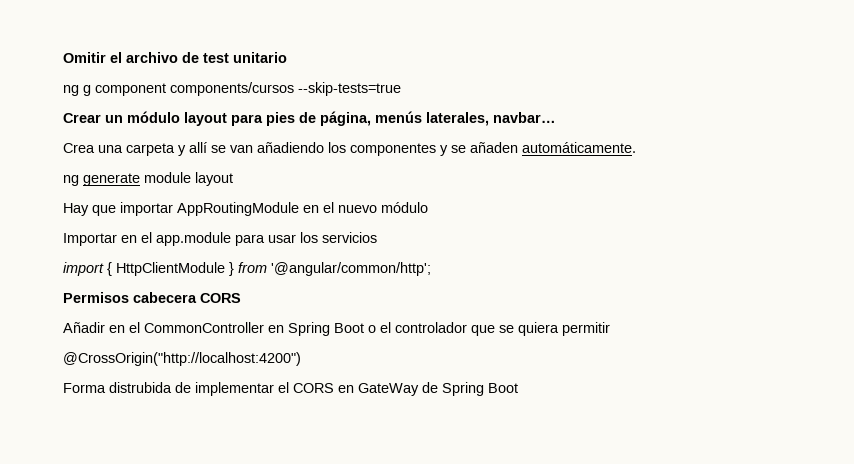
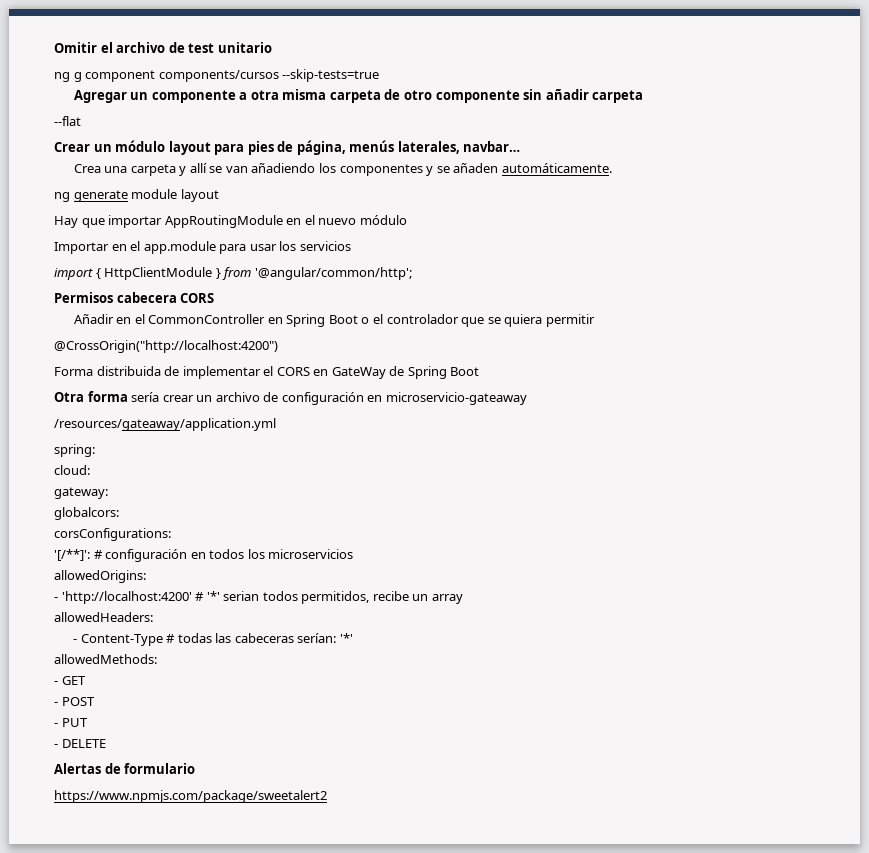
(401, 89) none -> [73,89,644,103] [54,116,81,126] // Agregar un componente a otra misma carpeta de otro componente sin añadir carpeta // --flat
[109,382,172,393] distrubida -> [96,366,161,376] distribuida
(518, 388) none -> [54,391,527,405] [54,418,276,431] [54,444,95,457] [54,465,90,475] [54,487,108,499] [54,507,119,520] [54,528,171,541] [54,549,354,562] [54,570,146,583] [54,591,463,604] [54,612,153,622] [73,633,353,646] [54,654,157,664] [54,676,86,685] [54,697,95,706] [54,718,88,727] [54,739,106,748] [54,763,196,774] [54,790,327,803] // Otra forma sería crear un archivo de configuración en microservicio-gateaway // /resources/gateaway/application.yml // spring: // cloud: // gateway: // globalcors: // corsConfigurations: // '[/**]': # configuración en todos los microservicios // allowedOrigins: // - 'http://localhost:4200' # '*' serian todos permitidos, recibe un array // allowedHeaders: // - Content-Type # todas las cabeceras serían: '*' // allowedMethods: // - GET // - POST // - PUT // - DELETE // Alertas de formulario // https://www.npmjs.com/package/sweetalert2

